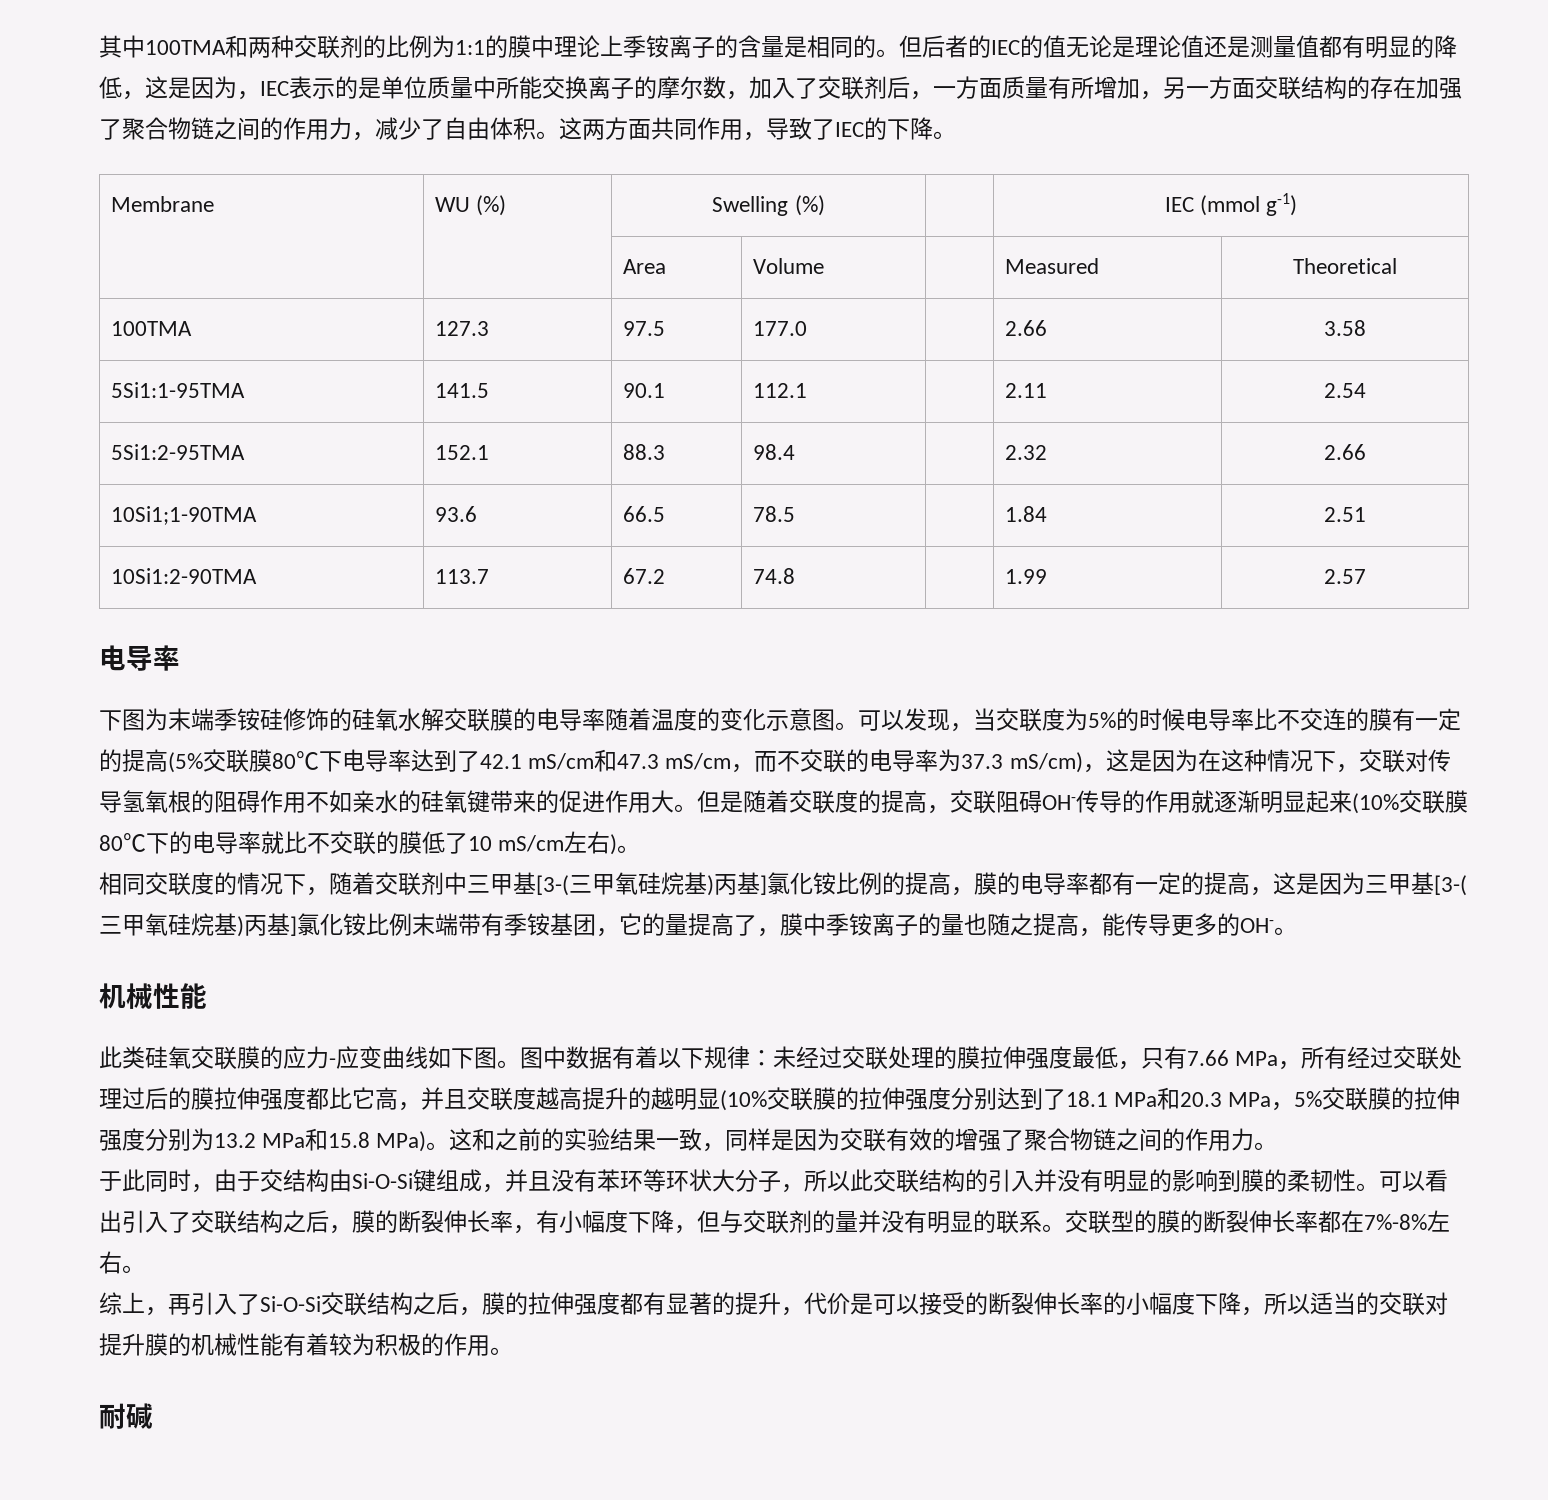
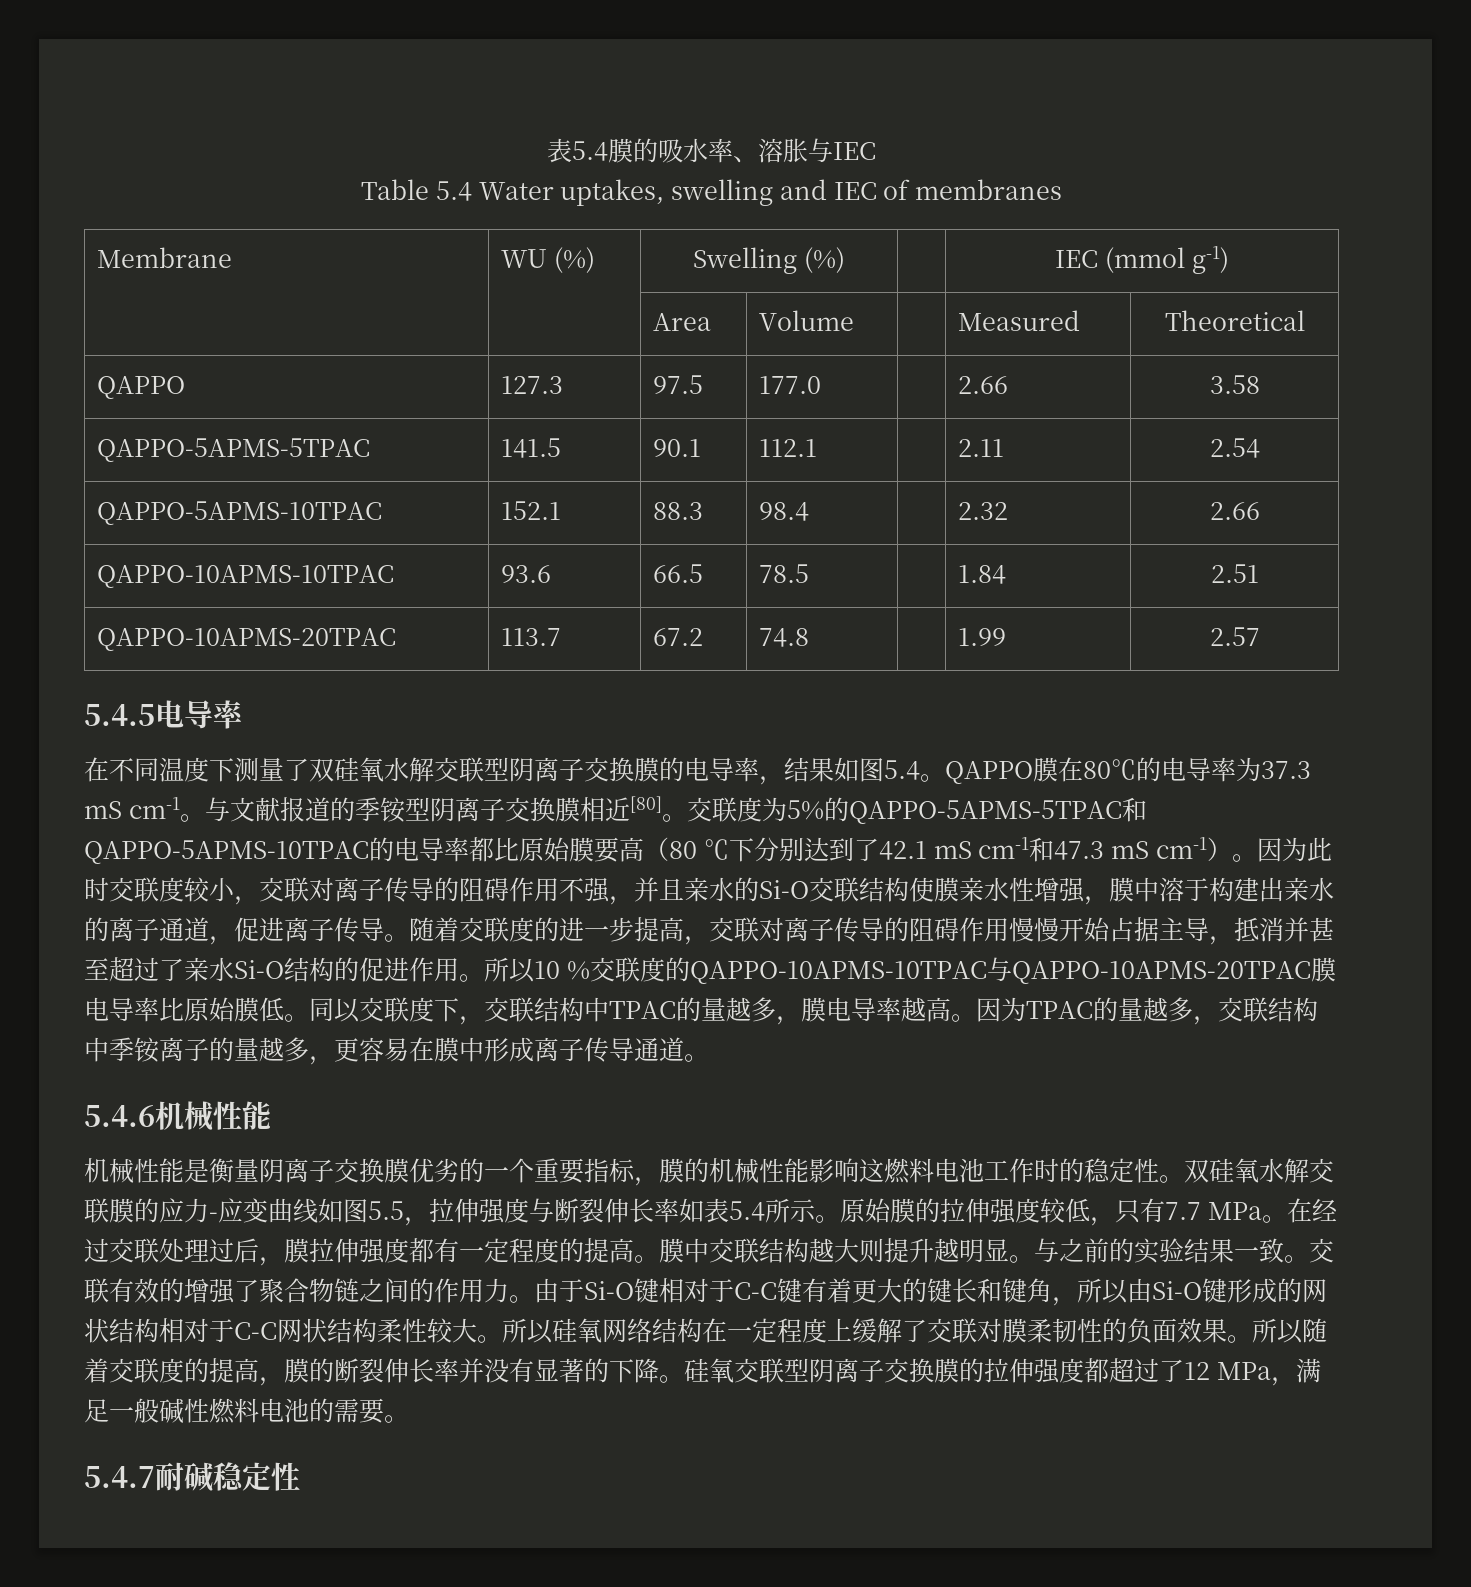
[99,35,1457,59] [99,76,1462,100] [99,117,956,141] 其中100TMA和两种交联剂的比例为1:1的膜中理论上季铵离子的含量是相同的。但后者的IEC的值无论是理论值还是测量值都有明显的降低，这是因为，IEC表示的是单位质量中所能交换离子的摩尔数，加入了交联剂后，一方面质量有所增加，另一方面交联结构的存在加强了聚合物链之间的作用力，减少了自由体积。这两方面共同作用，导致了IEC的下降。 -> [547,138,876,163] [361,179,1062,206] 表5.4膜的吸水率、溶胀与IEC // Table 5.4 Water uptakes, swelling and IEC of membranes
[111,321,193,336] 100TMA -> [97,376,186,399] QAPPO
[111,382,246,398] 5Si1:1-95TMA -> [97,438,371,462] QAPPO-5APMS-5TPAC
[111,444,246,460] 5Si1:2-95TMA -> [97,501,383,525] QAPPO-5APMS-10TPAC
[111,506,258,525] 10Si1;1-90TMA -> [97,565,395,588] QAPPO-10APMS-10TPAC
[111,568,258,584] 10Si1:2-90TMA -> [97,628,397,651] QAPPO-10APMS-20TPAC
(1366, 576) none -> [84,704,155,726] 5.4.5
[99,708,1461,732] [99,749,1451,773] [99,790,881,814] 下图为末端季铵硅修饰的硅氧水解交联膜的电导率随着温度的变化示意图。可以发现，当交联度为5%的时候电导率比不交连的膜有一定的提高(5%交联膜80℃下电导率达到了42.1 mS/cm和47.3 mS/cm，而不交联的电导率为37.3 mS/cm)，这是因为在这种情况下，交联对传导氢氧根的阻碍作用不如亲水的硅氧键带来的促进作用大。但是随着交联度的 -> [84,757,1311,785] [84,796,662,823] [661,797,1147,824] [84,837,1332,864] [84,877,1334,905] [84,917,634,945] 在不同温度下测量了双硅氧水解交联型阴离子交换膜的电导率，结果如图5.4。QAPPO膜在80℃的电导率为37.3 mS cm-1。与文献报道的季铵型阴离子交换膜相近[80]。交联度为5%的QAPPO-5APMS-5TPAC和QAPPO-5APMS-10TPAC的电导率都比原始膜要高（80 ℃下分别达到了42.1 mS cm-1和47.3 mS cm-1）。因为此时交联度较小，交联对离子传导的阻碍作用不强，并且亲水的Si-O交联结构使膜亲水性增强，膜中溶于构建出亲水的离子通道，促进离子传导。随着交联度的进一步
[996,790,1468,814] [99,831,641,855] [99,872,1467,896] [99,913,1297,937] [99,983,207,1009] [99,1046,191,1069] 阻碍OH-传导的作用就逐渐明显起来(10%交联膜80℃下的电导率就比不交联的膜低了10 mS/cm左右)。 // 相同交联度的情况下，随着交联剂中三甲基[3-(三甲氧硅烷基)丙基]氯化铵比例的提高，膜的电导率都有一定的提高，这是因为三甲基[3-(三甲氧硅烷基)丙基]氯化铵比例末端带有季铵基团，它的量提高了，膜中季铵离子的量也随之提高，能传导更多的OH-。 // 机械性能 // 此类硅氧 -> [759,917,1334,945] [84,957,1336,984] [84,997,1318,1025] [84,1037,709,1065] [84,1101,271,1131] [84,1158,1309,1186] 对离子传导的阻碍作用慢慢开始占据主导，抵消并甚至超过了亲水Si-O结构的促进作用。所以10 %交联度的QAPPO-10APMS-10TPAC与QAPPO-10APMS-20TPAC膜电导率比原始膜低。同以交联度下，交联结构中TPAC的量越多，膜电导率越高。因为TPAC的量越多，交联结构中季铵离子的量越多，更容易在膜中形成离子传导通道。 // 5.4.6机械性能 // 机械性能是衡量阴离子交换膜优劣的一个重要指标，膜的机械性能影响这燃料电池工作时的稳定性。双硅氧水解
[451,1046,1348,1070] 下图。图中数据有着以下规律：未经过交联处理的膜拉伸强度最低，只有7.66 MPa，所有 -> [343,1198,1312,1226] 图5.5，拉伸强度与断裂伸长率如表5.4所示。原始膜的拉伸强度较低，只有7.7 MPa。在
[168,1087,191,1110] 的 -> [259,1257,284,1266] ，
[329,1087,1461,1111] [99,1128,496,1152] 比它高，并且交联度越高提升的越明显(10%交联膜的拉伸强度分别达到了18.1 MPa和20.3 MPa，5%交联膜的拉伸强度分别为13.2 MPa和15.8 MPa)。这和 -> [434,1238,1059,1263] 有一定程度的提高。膜中交联结构越大则提升越明显。与
[702,1128,841,1152] ，同样是因为 -> [1284,1255,1309,1263] 。
[99,1169,1448,1193] [99,1210,1450,1234] [99,1251,145,1274] [99,1292,1448,1316] [99,1333,513,1356] [99,1403,153,1429] // 于此同时，由于交结构由Si-O-Si键组成，并且没有苯环等环状大分子，所以此交联结构的引入并没有明显的影响到膜的柔韧性。可以看出引入了交联结构之后，膜的断裂伸长率，有小幅度下降，但与交联剂的量并没有明显的联系。交联型的膜的断裂伸长率都在7%-8%左右。 // 综上，再引入了Si-O-Si交联结构之后，膜的拉伸强度都有显著的提升，代价是可以接受的断裂伸长率的小幅度下降，所以适当的交联对提升膜的机械性能有着较为积极的作用。 // 耐碱 -> [534,1278,1327,1306] [84,1318,1327,1344] [84,1358,1321,1386] [84,1398,409,1424] [84,1462,300,1492] 由于Si-O键相对于C-C键有着更大的键长和键角，所以由Si-O键形成的网状结构相对于C-C网状结构柔性较大。所以硅氧网络结构在一定程度上缓解了交联对膜柔韧性的负面效果。所以随着交联度的提高，膜的断裂伸长率并没有显著的下降。硅氧交联型阴离子交换膜的拉伸强度都超过了12 MPa，满足一般碱性燃料电池的需要。 // 5.4.7耐碱稳定性

